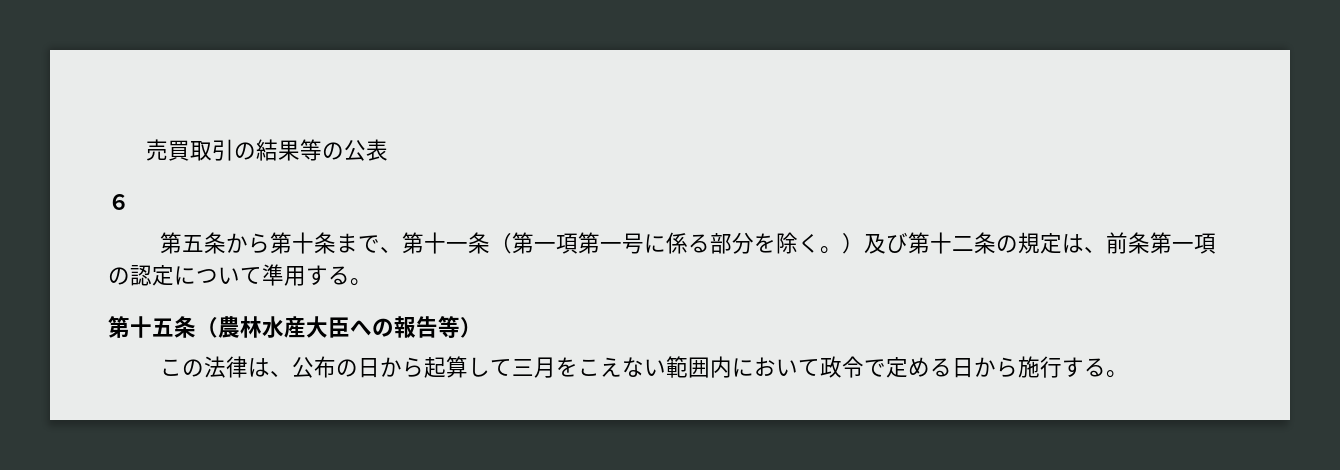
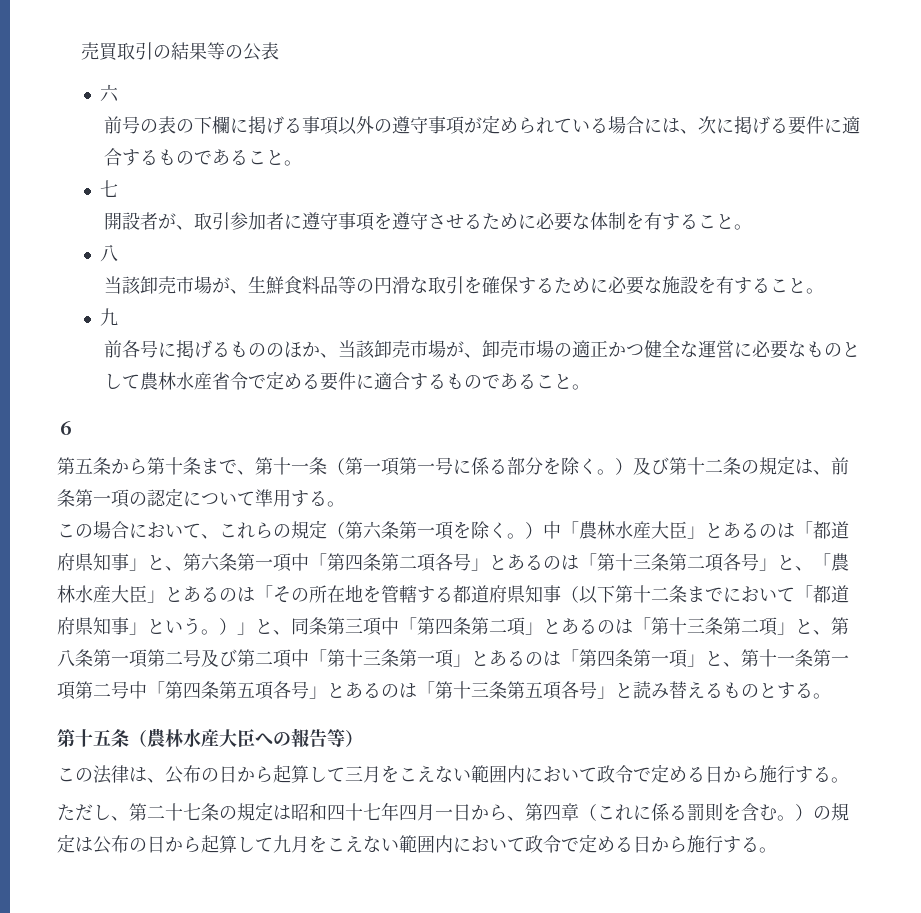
(388, 150) none -> [100,84,120,102] [104,115,861,135] [104,148,303,166] [100,180,119,197] [104,212,753,231] [100,244,119,262] [104,276,825,295] [100,308,119,326] [104,340,861,359] [104,371,591,391] // 六 // 前号の表の下欄に掲げる事項以外の遵守事項が定められている場合には、次に掲げる要件に適合するものであること。 // 七 // 開設者が、取引参加者に遵守事項を遵守させるために必要な体制を有すること。 // 八 // 当該卸売市場が、生鮮食料品等の円滑な取引を確保するために必要な施設を有すること。 // 九 // 前各号に掲げるもののほか、当該卸売市場が、卸売市場の適正かつ健全な運営に必要なものとして農林水産省令で定める要件に適合するものであること。
(372, 282) none -> [57,520,849,540] [57,553,849,572] [57,585,849,604] [57,617,849,636] [57,649,849,668] [57,681,831,700] // この場合において、これらの規定（第六条第一項を除く。）中「農林水産大臣」とあるのは「都道府県知事」と、第六条第一項中「第四条第二項各号」とあるのは「第十三条第二項各号」と、「農林水産大臣」とあるのは「その所在地を管轄する都道府県知事（以下第十二条までにおいて「都道府県知事」という。）」と、同条第三項中「第四条第二項」とあるのは「第十三条第二項」と、第八条第一項第二号及び第二項中「第十三条第一項」とあるのは「第四条第一項」と、第十一条第一項第二号中「第四条第五項各号」とあるのは「第十三条第五項各号」と読み替えるものとする。
(1129, 374) none -> [57,802,849,822] [57,834,777,854] // ただし、第二十七条の規定は昭和四十七年四月一日から、第四章（これに係る罰則を含む。）の規定は公布の日から起算して九月をこえない範囲内において政令で定める日から施行する。

